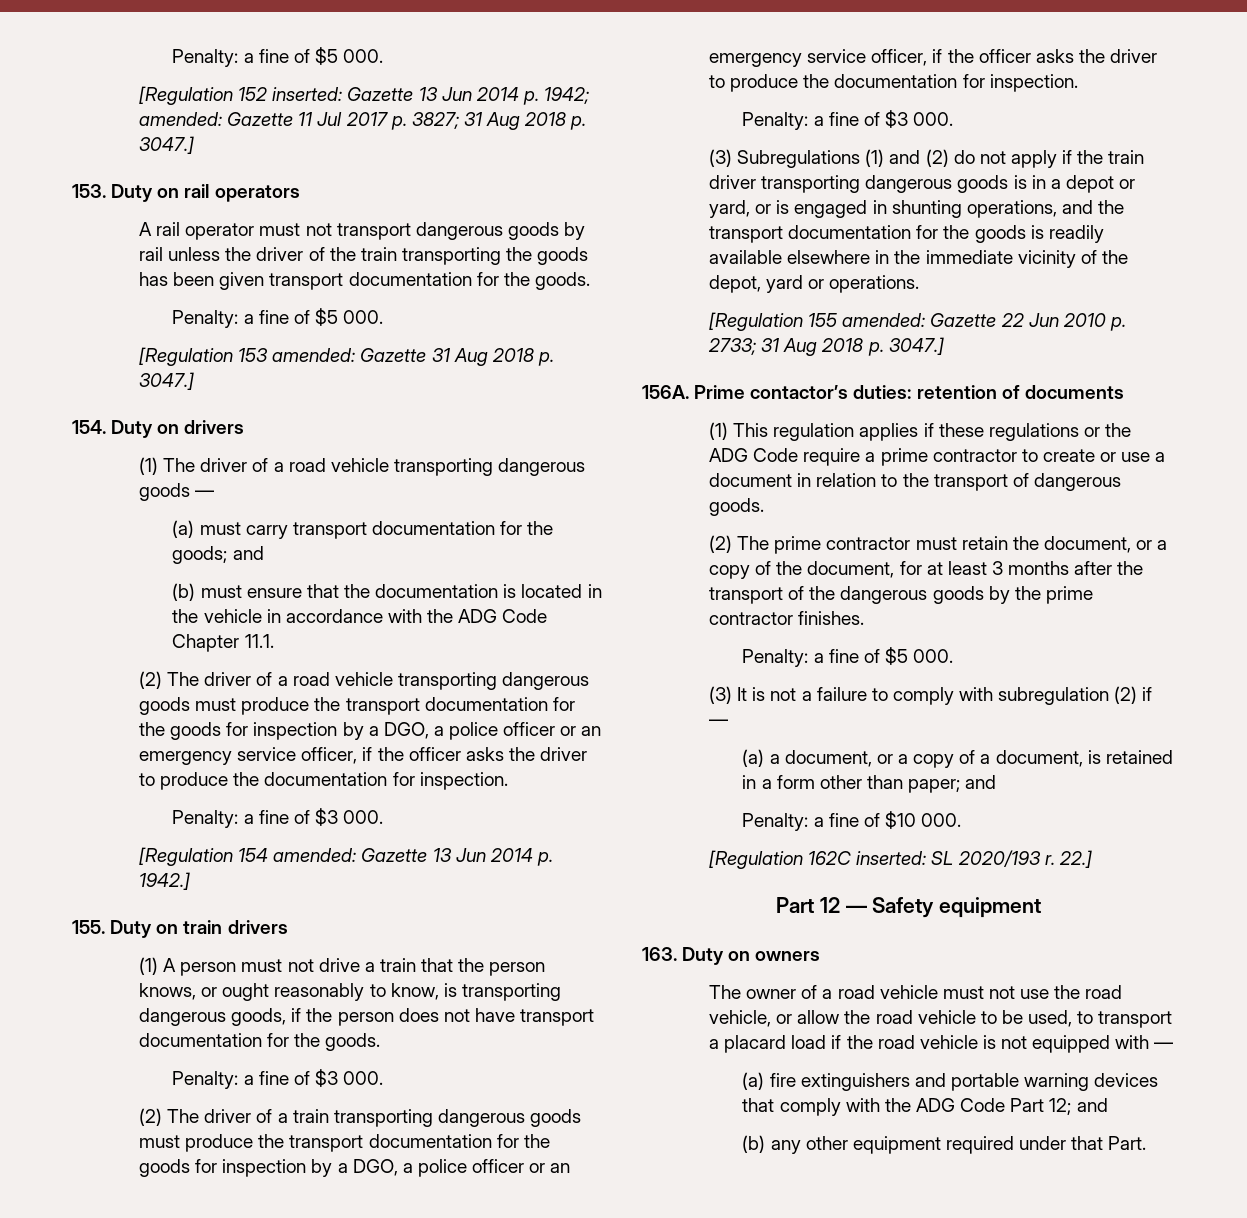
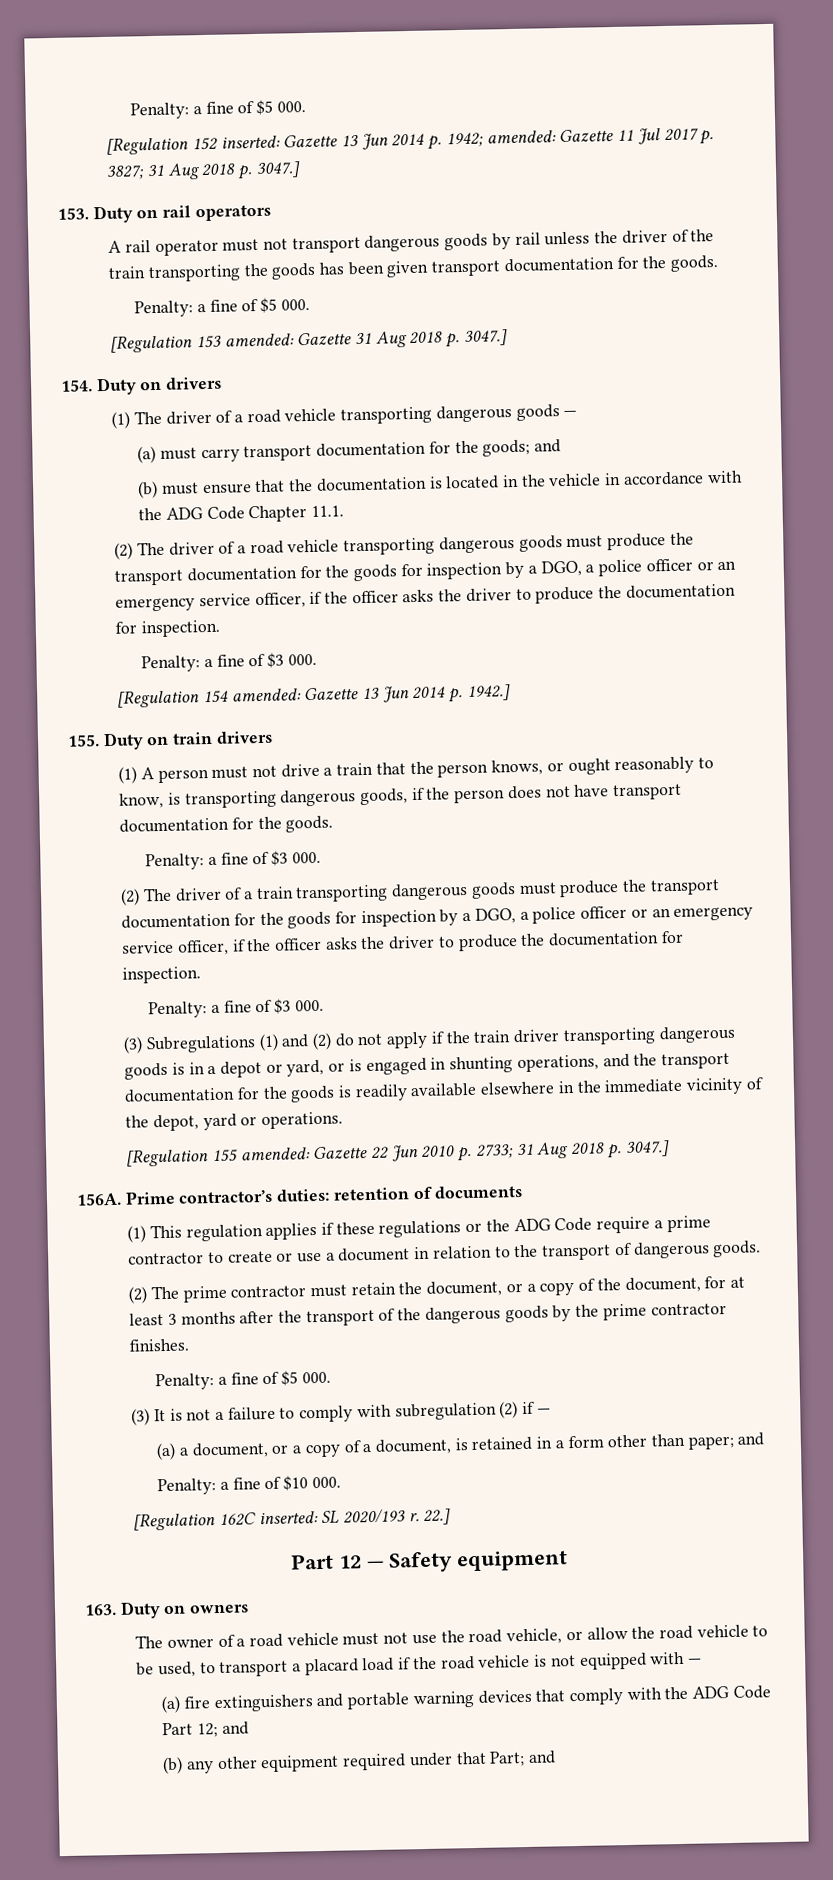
[750,385,849,399] contactor’s -> [178,1189,274,1204] contractor’s
[1108,1136,1147,1150] Part. -> [489,1750,556,1767] Part; and

